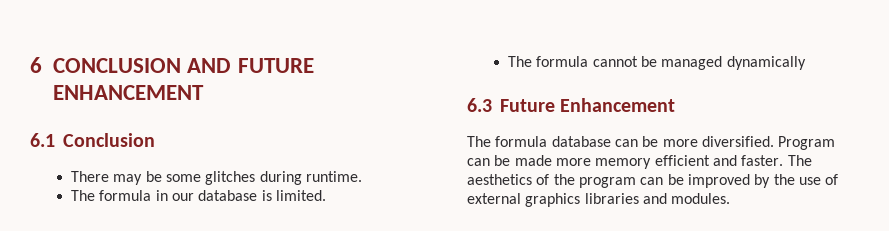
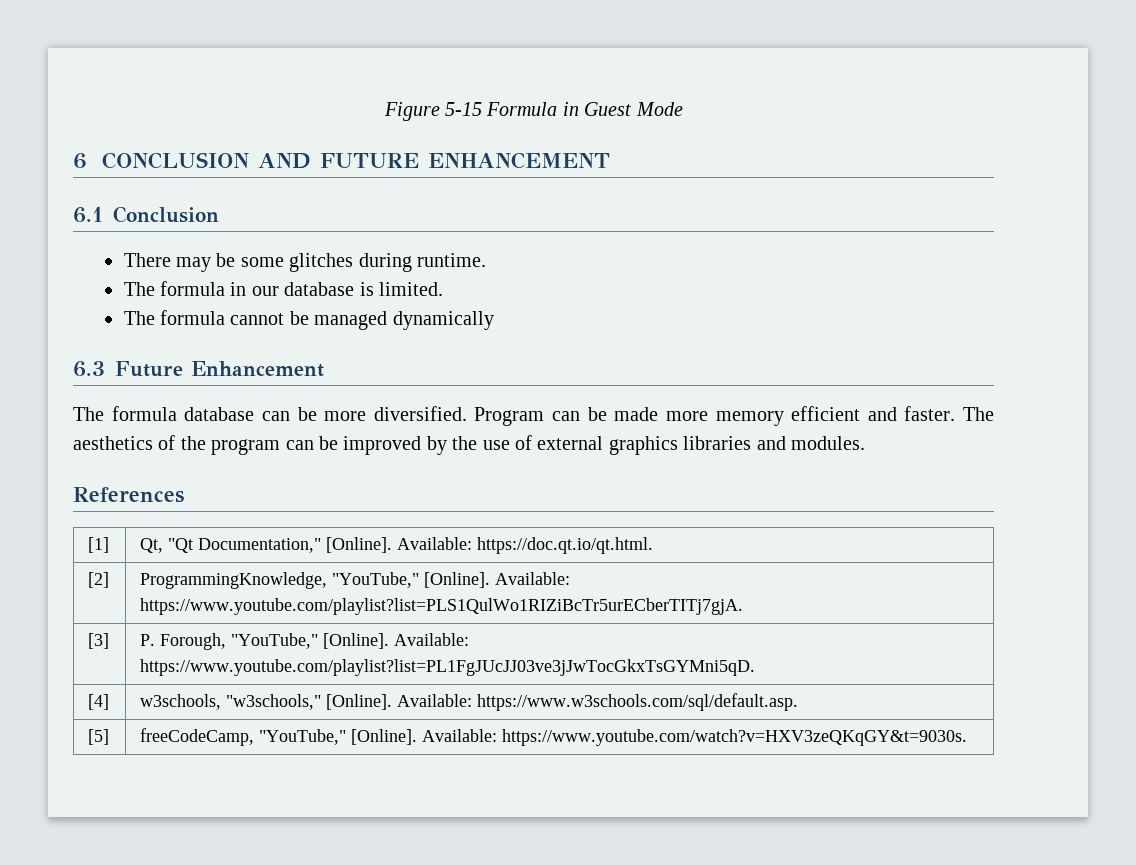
(30, 65) none -> [383,102,683,121] Figure 5-15 Formula in Guest Mode //
(731, 198) none -> [73,487,184,503] [88,537,110,553] [140,537,654,554] [88,572,110,588] [140,572,571,589] [140,598,744,615] [88,633,110,649] [140,633,470,650] [140,659,756,676] [88,694,110,710] [140,693,799,711] [88,729,110,745] [140,728,968,746] // References // [1] | Qt, "Qt Documentation," [Online]. Available: https://doc.qt.io/qt.html. // [2] | ProgrammingKnowledge, "YouTube," [Online]. Available: https://www.youtube.com/playlist?list=PLS1QulWo1RIZiBcTr5urECberTITj7gjA. // [3] | P. Forough, "YouTube," [Online]. Available: https://www.youtube.com/playlist?list=PL1FgJUcJJ03ve3jJwTocGkxTsGYMni5qD. // [4] | w3schools, "w3schools," [Online]. Available: https://www.w3schools.com/sql/default.asp. // [5] | freeCodeCamp, "YouTube," [Online]. Available: https://www.youtube.com/watch?v=HXV3zeQKqGY&t=9030s.

